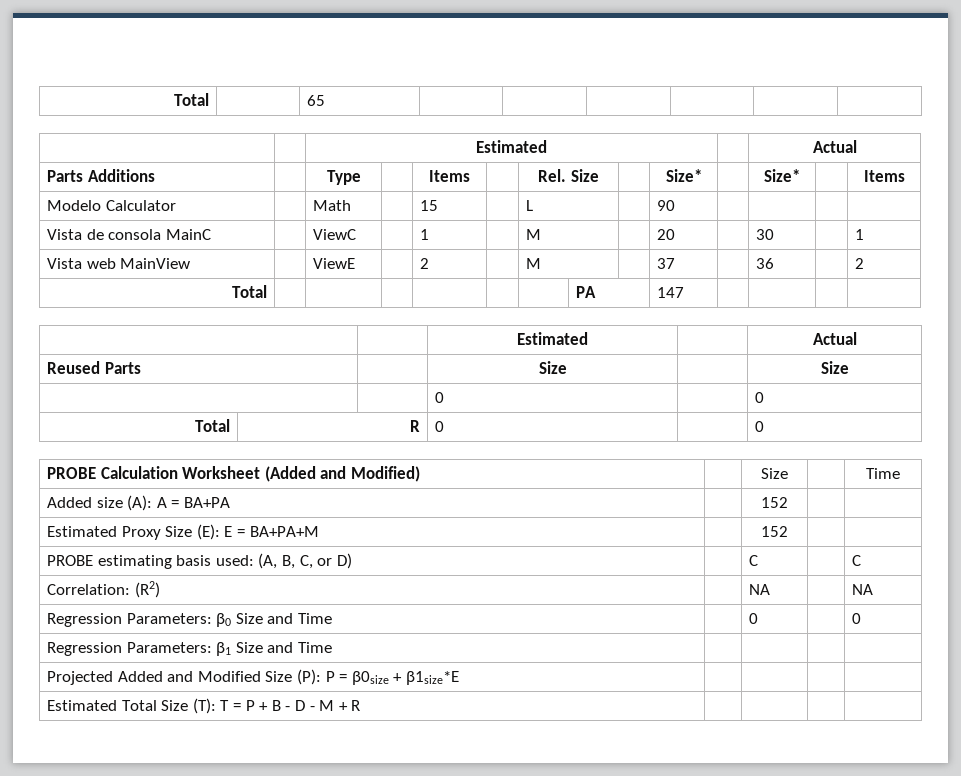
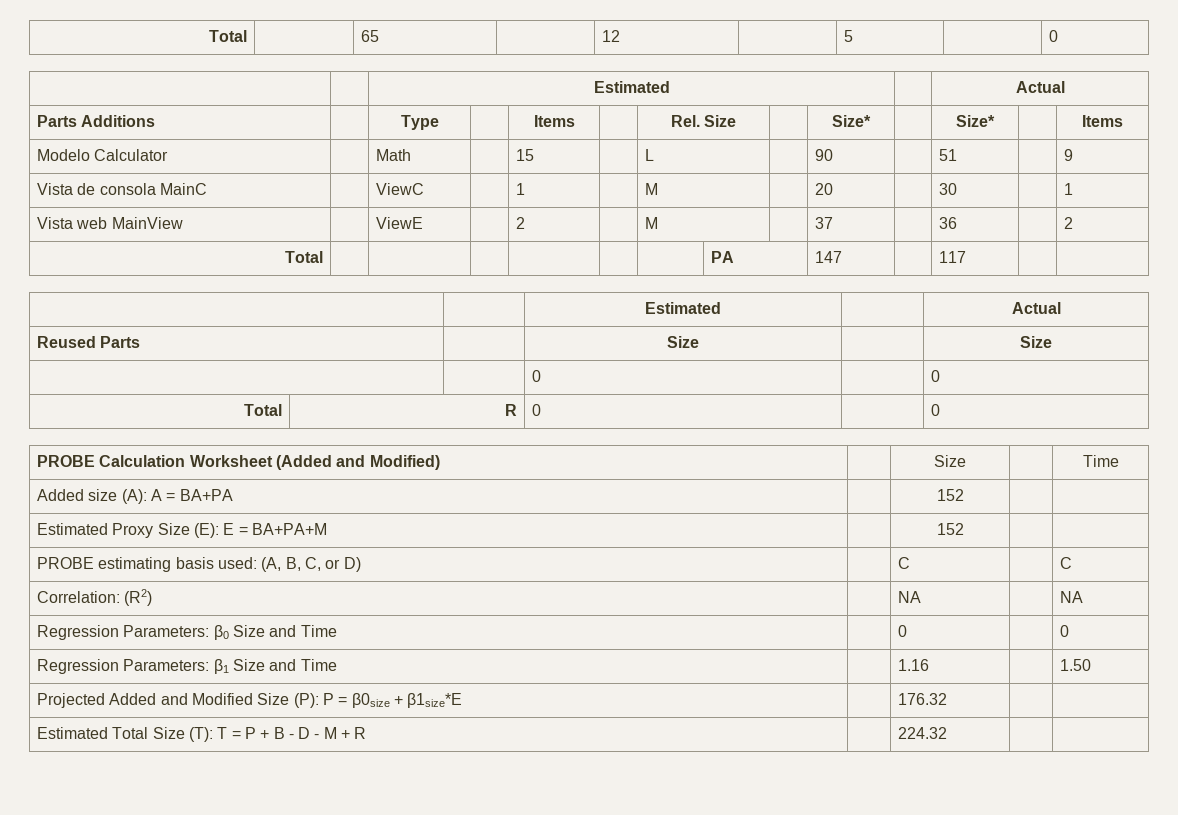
(326, 100) | | | | -> [601,30,620,42] [843,30,853,42] [1048,30,1058,42] 12 | | 5 | | 0
(676, 205) | | -> [938,149,957,161] [1063,149,1073,161] 51 | | 9
(685, 292) none -> [938,251,966,263] 117
(332, 647) | | -> [897,659,929,671] [1059,659,1091,671] 1.16 | | 1.50
(459, 678) none -> [897,693,947,705] 176.32
(361, 705) none -> [897,727,947,739] 224.32

